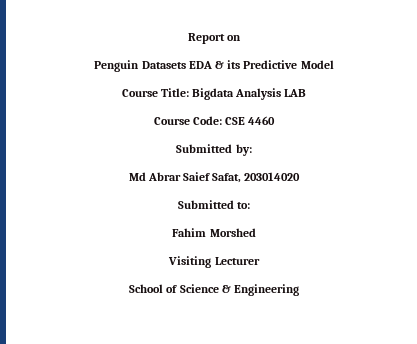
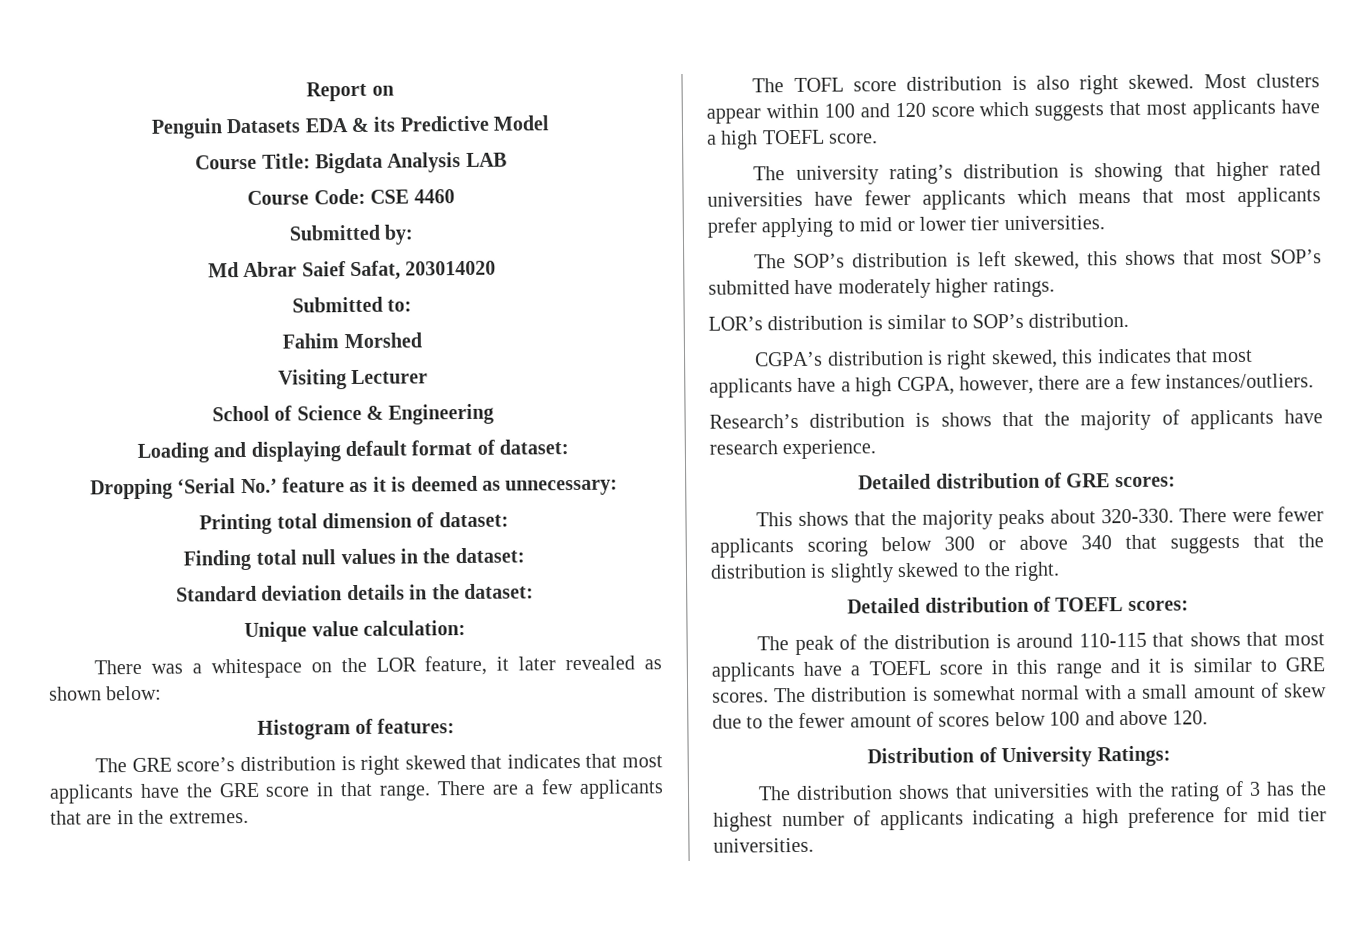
(299, 290) none -> [136,439,570,463] [89,475,619,500] [199,511,509,535] [183,547,525,571] [176,583,534,602] [244,619,466,643] [94,655,662,679] [49,685,163,701] [256,718,456,740] [95,753,663,775] [49,779,664,804] [50,809,249,825] [752,73,1320,95] [706,99,1320,124] [707,129,879,150] [753,161,1321,185] [707,187,1321,210] [707,215,1105,238] [754,249,1322,271] [708,277,1055,299] [708,312,1130,331] [754,348,1254,370] [709,373,1314,398] [709,409,1323,431] [709,439,877,460] [858,472,1176,490] [756,506,1324,530] [710,533,1324,558] [710,561,1061,583] [847,596,1189,614] [757,631,1325,656] [711,657,1325,682] [712,682,1327,703] [712,710,1209,729] [867,745,1171,768] [758,780,1327,802] [713,806,1327,832] [713,837,814,853] // Loading and displaying default format of dataset: // Dropping ‘Serial No.’ feature as it is deemed as unnecessary: // Printing total dimension of dataset: // Finding total null values in the dataset: // Standard deviation details in the dataset: // Unique value calculation: // There was a whitespace on the LOR feature, it later revealed as shown below: // Histogram of features: // The GRE score’s distribution is right skewed that indicates that most applicants have the GRE score in that range. There are a few applicants that are in the extremes. // The TOFL score distribution is also right skewed. Most clusters appear within 100 and 120 score which suggests that most applicants have a high TOEFL score. // The university rating’s distribution is showing that higher rated universities have fewer applicants which means that most applicants prefer applying to mid or lower tier universities. // The SOP’s distribution is left skewed, this shows that most SOP’s submitted have moderately higher ratings. // LOR’s distribution is similar to SOP’s distribution. // CGPA’s distribution is right skewed, this indicates that most applicants have a high CGPA, however, there are a few instances/outliers. // Research’s distribution is shows that the majority of applicants have research experience. // Detailed distribution of GRE scores: // This shows that the majority peaks about 320-330. There were fewer applicants scoring below 300 or above 340 that suggests that the distribution is slightly skewed to the right. // Detailed distribution of TOEFL scores: // The peak of the distribution is around 110-115 that shows that most applicants have a TOEFL score in this range and it is similar to GRE scores. The distribution is somewhat normal with a small amount of skew due to the fewer amount of scores below 100 and above 120. // Distribution of University Ratings: // The distribution shows that universities with the rating of 3 has the highest number of applicants indicating a high preference for mid tier universities.

